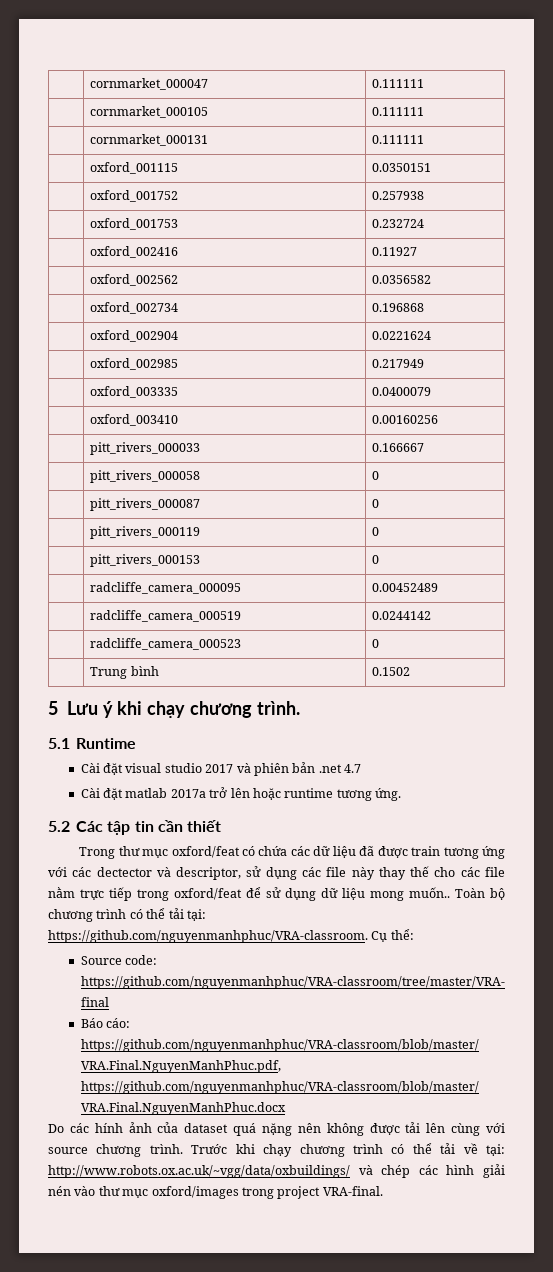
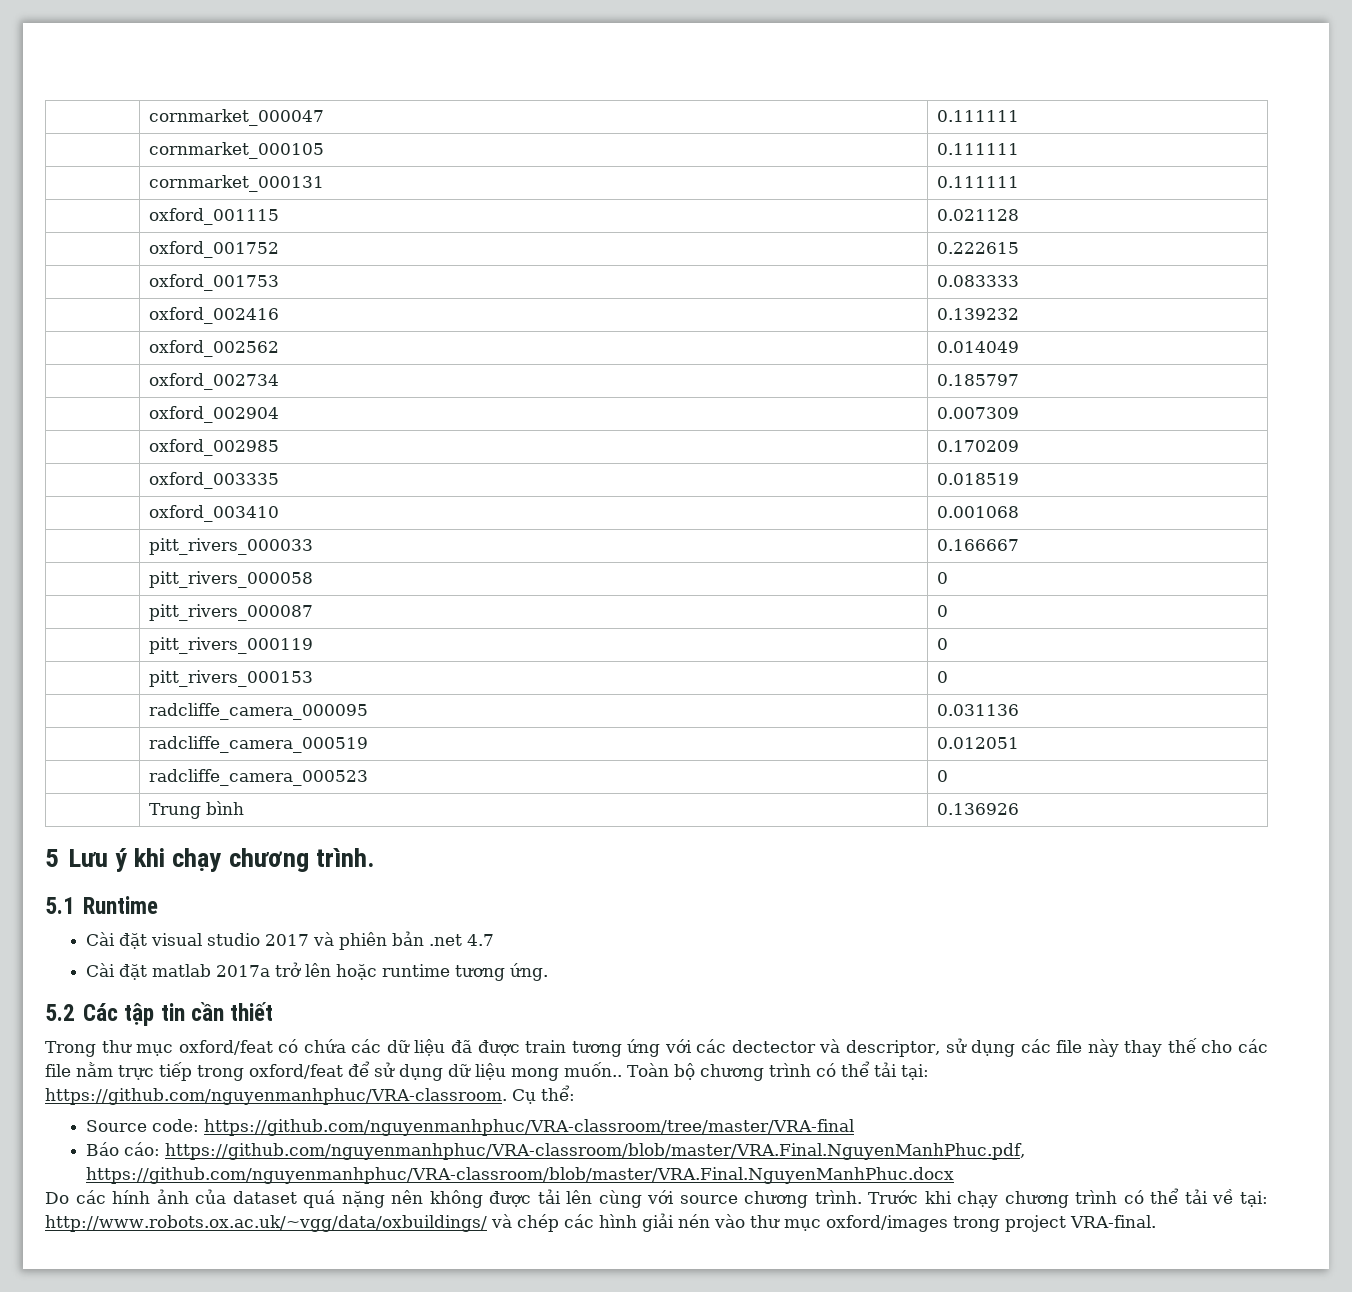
[372,163,432,172] 0.0350151 -> [937,209,1020,221] 0.021128
[372,191,425,200] 0.257938 -> [937,242,1020,254] 0.222615
[372,219,425,228] 0.232724 -> [937,275,1020,287] 0.083333
[372,247,418,256] 0.11927 -> [937,308,1020,320] 0.139232
[372,275,432,284] 0.0356582 -> [937,341,1020,353] 0.014049
[372,303,425,312] 0.196868 -> [937,374,1020,386] 0.185797
[372,331,432,340] 0.0221624 -> [937,407,1020,419] 0.007309
[372,359,425,368] 0.217949 -> [937,440,1020,452] 0.170209
[372,387,432,396] 0.0400079 -> [937,473,1020,485] 0.018519
[372,415,439,424] 0.00160256 -> [937,506,1020,518] 0.001068
[372,583,439,592] 0.00452489 -> [937,704,1020,716] 0.031136
[372,611,432,620] 0.0244142 -> [937,737,1020,749] 0.012051
[372,667,411,676] 0.1502 -> [937,803,1020,815] 0.136926

